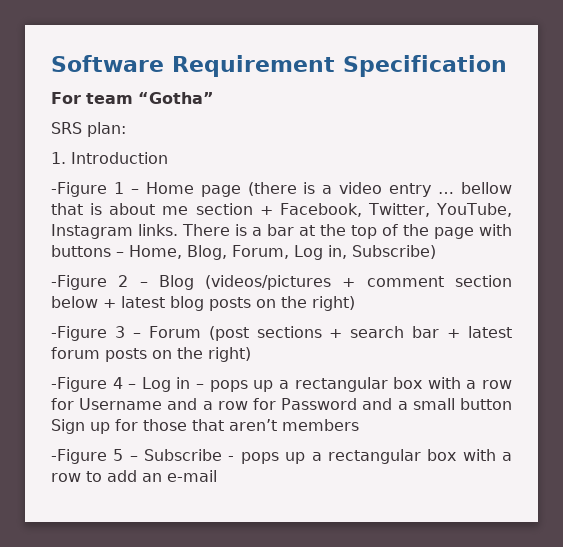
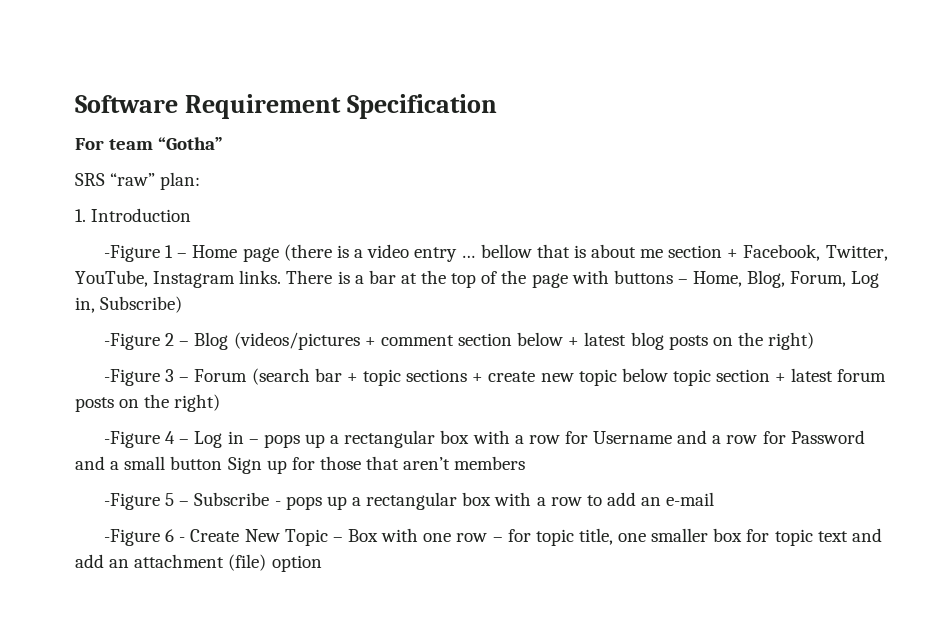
(82, 128) none -> [110,173,156,186] “raw”
[208,326,440,341] (post sections + search bar -> [251,368,771,386] (search bar + topic sections + create new topic below topic section
(217, 476) none -> [104,528,882,546] [75,554,322,572] // -Figure 6 - Create New Topic – Box with one row – for topic title, one smaller box for topic text and add an attachment (file) option

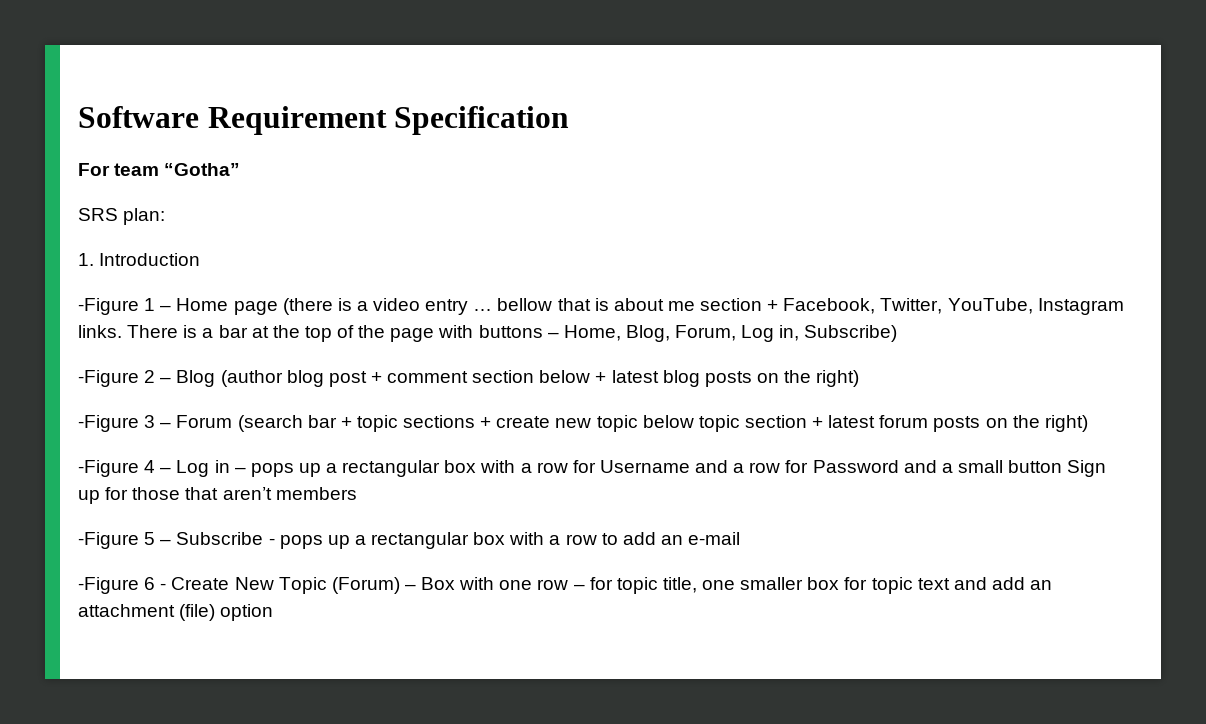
[110,173,156,186] “raw” -> (118, 214) none
[233,332,360,350] (videos/pictures -> [220,370,367,387] (author blog post
(328, 537) none -> [331,577,400,594] (Forum)

